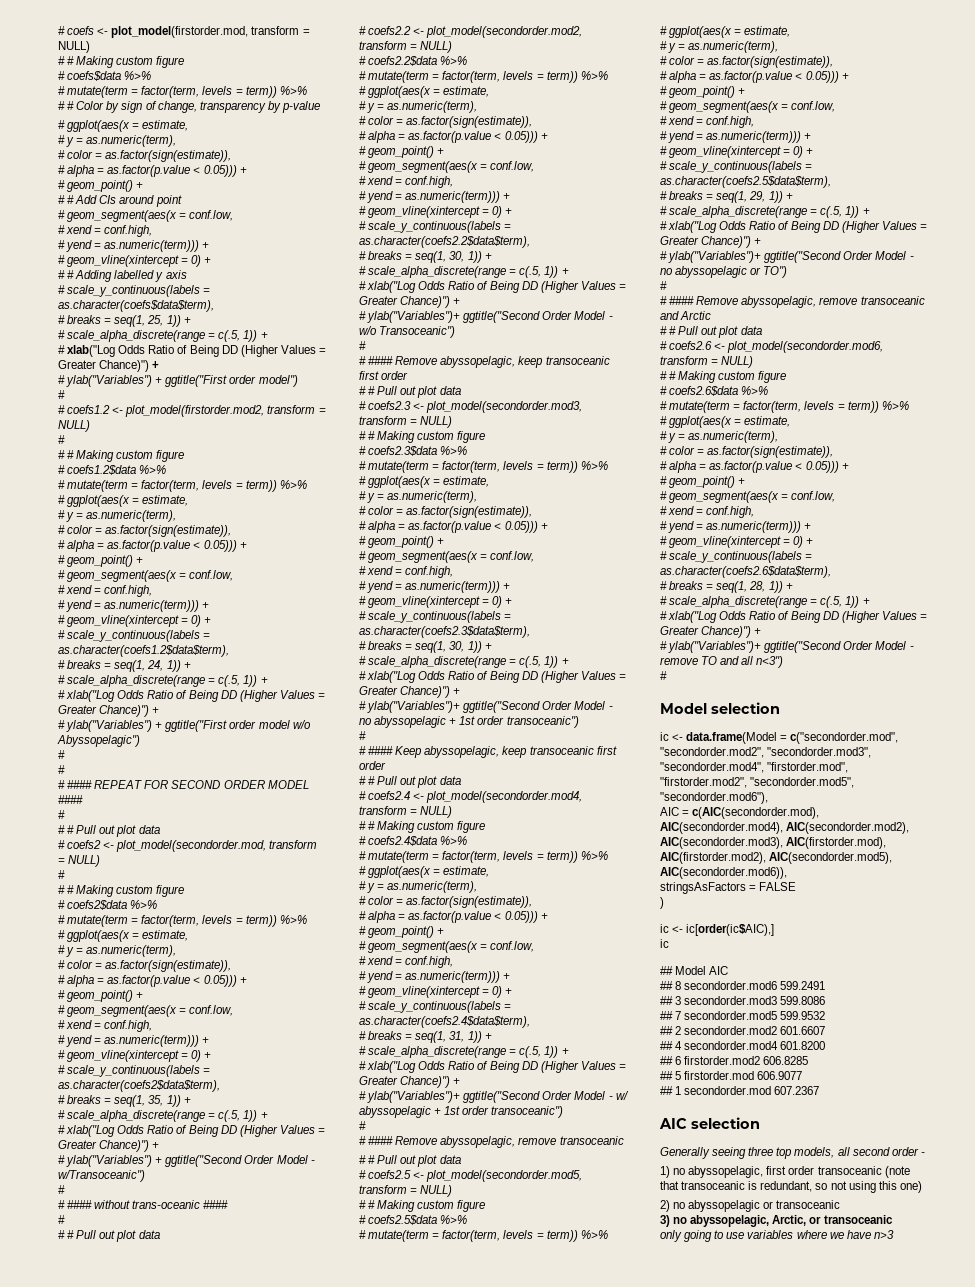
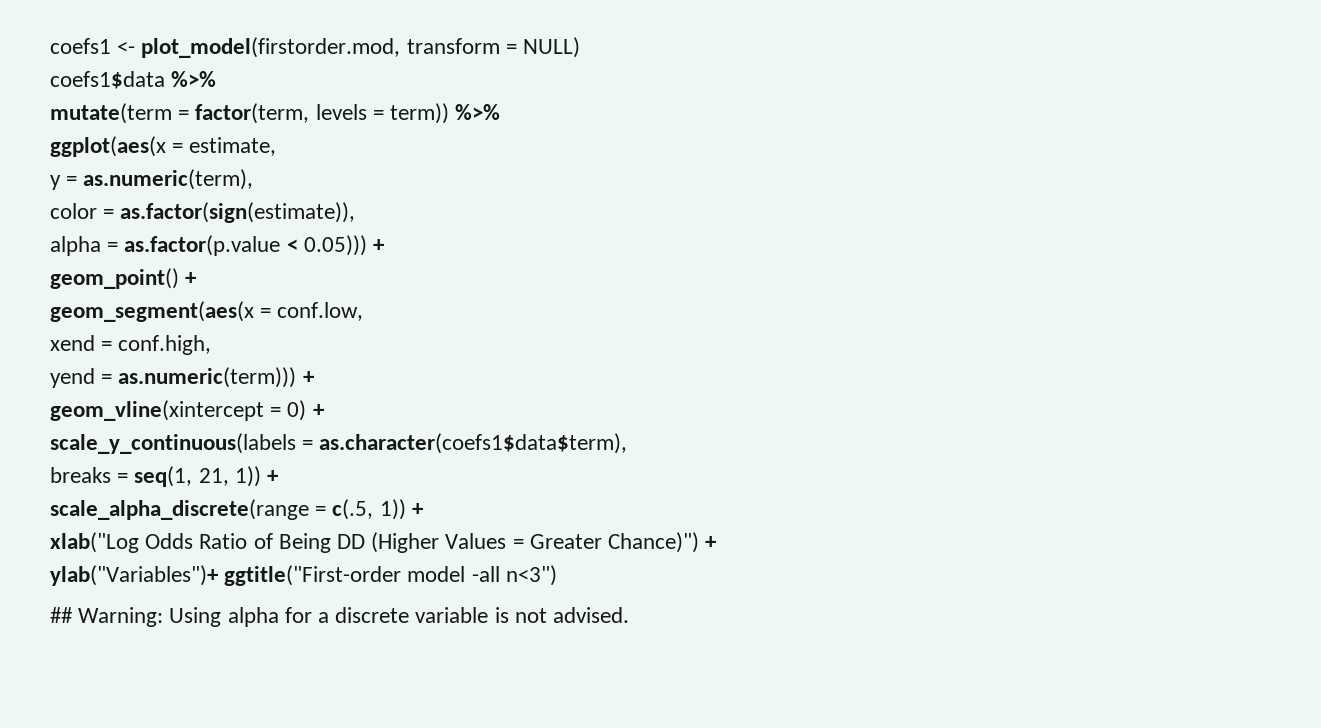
[58,26,95,35] # coefs -> [50,38,111,54] coefs1
[58,56,185,68] [58,71,152,81] [58,86,307,98] [58,101,320,113] [58,120,189,132] [58,135,177,147] [58,150,232,162] [58,165,247,177] [58,180,144,192] [58,195,182,207] [58,210,234,222] [58,225,153,237] [58,240,210,252] [58,255,212,267] [58,270,187,282] [58,285,211,297] [58,300,214,312] [58,315,191,327] [58,330,268,342] [58,345,65,354] # # Making custom figure // # coefs$data %>% // # mutate(term = factor(term, levels = term)) %>% // # # Color by sign of change, transparency by p-value // # ggplot(aes(x = estimate, // # y = as.numeric(term), // # color = as.factor(sign(estimate)), // # alpha = as.factor(p.value < 0.05))) + // # geom_point() + // # # Add CIs around point // # geom_segment(aes(x = conf.low, // # xend = conf.high, // # yend = as.numeric(term))) + // # geom_vline(xintercept = 0) + // # # Adding labelled y axis // # scale_y_continuous(labels = as.character(coefs$data$term), // # breaks = seq(1, 25, 1)) + // # scale_alpha_discrete(range = c(.5, 1)) + // # -> [50,71,217,89] [50,103,501,124] [50,136,277,157] [50,169,254,190] [50,202,356,223] [50,235,386,256] [50,268,198,289] [50,301,364,322] [50,335,212,355] [50,367,315,388] [50,400,325,421] [50,433,628,454] [50,466,280,487] [50,499,424,520] coefs1$data %>% // mutate(term = factor(term, levels = term)) %>% // ggplot(aes(x = estimate, // y = as.numeric(term), // color = as.factor(sign(estimate)), // alpha = as.factor(p.value < 0.05))) + // geom_point() + // geom_segment(aes(x = conf.low, // xend = conf.high, // yend = as.numeric(term))) + // geom_vline(xintercept = 0) + // scale_y_continuous(labels = as.character(coefs1$data$term), // breaks = seq(1, 21, 1)) + // scale_alpha_discrete(range = c(.5, 1)) + //
[58,375,298,387] [58,390,65,399] [58,405,326,417] [58,420,90,432] [58,435,65,444] [58,450,185,462] [58,465,167,475] [58,480,307,492] [58,495,189,507] [58,510,177,522] [58,525,232,537] [58,540,247,552] [58,555,144,567] [58,570,234,582] [58,585,153,597] [58,600,210,612] [58,615,212,627] [58,630,211,642] [58,645,229,657] [58,660,191,672] [58,675,268,687] [58,690,325,702] [58,705,160,717] [58,720,311,732] [57,735,140,747] [58,750,65,759] [58,765,65,774] [58,780,309,789] [58,795,83,804] [58,810,65,819] [58,825,160,837] [58,840,318,852] [58,855,101,867] [58,870,65,879] [58,885,185,897] [58,900,158,910] [58,915,307,927] [58,930,189,942] [58,945,177,957] [58,960,232,972] [58,975,247,987] [58,990,144,1002] [58,1005,234,1017] [58,1020,153,1032] [58,1035,210,1047] [58,1050,212,1062] [58,1065,211,1077] [58,1080,220,1092] [58,1095,191,1107] [58,1110,268,1122] [58,1125,325,1137] [58,1140,160,1152] [58,1155,315,1167] [58,1170,145,1182] [58,1185,65,1194] [58,1200,229,1209] [58,1215,65,1224] [58,1230,160,1242] [359,26,583,38] [359,41,453,53] [359,56,468,66] [359,71,608,83] [359,86,490,98] [359,101,478,113] [359,116,533,128] [359,131,548,143] [359,146,445,158] [359,161,535,173] [359,176,454,188] [359,191,511,203] [359,206,513,218] [359,221,512,233] [359,236,530,248] [359,251,492,263] [359,266,569,278] [359,281,626,293] [359,296,461,308] [359,311,613,323] [359,326,456,338] [359,341,366,350] [359,356,610,368] [359,371,409,380] [359,386,461,398] [359,401,583,413] [359,416,453,428] [359,431,486,443] [359,446,468,456] [359,461,608,473] [359,476,490,488] [359,491,478,503] [359,506,533,518] [359,521,548,533] [359,536,445,548] [359,551,535,563] [359,566,454,578] [359,581,511,593] [359,596,513,608] [359,611,512,623] [359,626,530,638] [359,641,492,653] [359,656,569,668] [359,671,626,683] [359,686,461,698] [359,701,613,713] [359,716,579,728] [359,731,366,740] [359,746,617,758] [359,761,386,770] [359,776,461,788] [359,791,583,803] [359,806,453,818] [359,821,486,833] [359,836,468,846] [359,851,608,863] [359,866,490,878] [359,881,478,893] [359,896,533,908] [359,911,548,923] [359,926,445,938] [359,941,535,953] [359,956,454,968] [359,971,511,983] [359,986,513,998] [359,1001,512,1013] [359,1016,530,1028] [359,1031,492,1043] [359,1046,569,1058] [359,1061,626,1073] [359,1076,461,1088] [359,1091,629,1103] [359,1106,564,1118] [359,1121,366,1130] [359,1136,624,1148] [359,1155,461,1167] [359,1170,583,1182] [359,1185,453,1197] [359,1200,486,1212] [359,1215,468,1225] [359,1230,608,1242] [660,26,791,38] [660,41,779,53] [660,56,834,68] [660,71,849,83] [660,86,746,98] [660,101,836,113] [660,116,755,128] [660,131,812,143] [660,146,814,158] [660,161,813,173] [660,176,831,188] [660,191,793,203] [660,206,870,218] [660,221,927,233] [660,236,762,248] [660,251,914,263] [660,266,788,278] [660,281,667,290] [660,296,925,308] [660,311,712,320] [660,326,762,338] [660,341,884,353] [660,356,754,368] [660,371,787,383] [660,386,769,396] [660,401,909,413] [660,416,791,428] [660,431,779,443] [660,446,834,458] [660,461,849,473] [660,476,746,488] [660,491,836,503] [660,506,755,518] [660,521,812,533] [660,536,814,548] [660,551,813,563] [660,566,831,578] [660,581,793,593] [660,596,870,608] [660,611,927,623] [660,626,762,638] [660,641,914,653] [660,656,784,668] [660,671,667,680] [660,702,780,714] [660,732,899,744] [660,747,872,758] [660,762,849,773] [660,777,855,788] [660,792,768,804] [660,807,820,819] [660,822,910,834] [660,837,887,849] [660,852,893,864] [660,867,787,879] [660,882,797,894] [660,897,664,909] [660,924,775,936] [660,939,669,948] [660,966,729,975] [660,981,826,990] [660,996,826,1005] [660,1011,826,1020] [660,1026,826,1035] [660,1041,826,1050] [660,1056,809,1065] [660,1071,803,1080] [660,1086,820,1095] [659,1117,760,1129] [660,1147,925,1159] [660,1166,910,1178] [660,1181,922,1193] [660,1200,841,1212] [660,1215,893,1227] [660,1230,894,1242] # ylab("Variables") + ggtitle("First order model") // # // # coefs1.2 <- plot_model(firstorder.mod2, transform = NULL) // # // # # Making custom figure // # coefs1.2$data %>% // # mutate(term = factor(term, levels = term)) %>% // # ggplot(aes(x = estimate, // # y = as.numeric(term), // # color = as.factor(sign(estimate)), // # alpha = as.factor(p.value < 0.05))) + // # geom_point() + // # geom_segment(aes(x = conf.low, // # xend = conf.high, // # yend = as.numeric(term))) + // # geom_vline(xintercept = 0) + // # scale_y_continuous(labels = as.character(coefs1.2$data$term), // # breaks = seq(1, 24, 1)) + // # scale_alpha_discrete(range = c(.5, 1)) + // # xlab("Log Odds Ratio of Being DD (Higher Values = Greater Chance)") + // # ylab("Variables") + ggtitle("First order model w/o Abyssopelagic") // # // # // # #### REPEAT FOR SECOND ORDER MODEL #### // # // # # Pull out plot data // # coefs2 <- plot_model(secondorder.mod, transform = NULL) // # // # # Making custom figure // # coefs2$data %>% // # mutate(term = factor(term, levels = term)) %>% // # ggplot(aes(x = estimate, // # y = as.numeric(term), // # color = as.factor(sign(estimate)), // # alpha = as.factor(p.value < 0.05))) + // # geom_point() + // # geom_segment(aes(x = conf.low, // # xend = conf.high, // # yend = as.numeric(term))) + // # geom_vline(xintercept = 0) + // # scale_y_continuous(labels = as.character(coefs2$data$term), // # breaks = seq(1, 35, 1)) + // # scale_alpha_discrete(range = c(.5, 1)) + // # xlab("Log Odds Ratio of Being DD (Higher Values = Greater Chance)") + // # ylab("Variables") + ggtitle("Second Order Model - w/Transoceanic") // # // # #### without trans-oceanic #### // # // # # Pull out plot data // # coefs2.2 <- plot_model(secondorder.mod2, transform = NULL) // # coefs2.2$data %>% // # mutate(term = factor(term, levels = term)) %>% // # ggplot(aes(x = estimate, // # y = as.numeric(term), // # color = as.factor(sign(estimate)), // # alpha = as.factor(p.value < 0.05))) + // # geom_point() + // # geom_segment(aes(x = conf.low, // # xend = conf.high, // # yend = as.numeric(term))) + // # geom_vline(xintercept = 0) + // # scale_y_continuous(labels = as.character(coefs2.2$data$term), // # breaks = seq(1, 30, 1)) + // # scale_alpha_discrete(range = c(.5, 1)) + // # xlab("Log Odds Ratio of Being DD (Higher Values = Greater Chance)") + // # ylab("Variables")+ ggtitle("Second Order Model - w/o Transoceanic") // # // # #### Remove abyssopelagic, keep transoceanic first order // # # Pull out plot data // # coefs2.3 <- plot_model(secondorder.mod3, transform = NULL) // # # Making custom figure // # coefs2.3$data %>% // # mutate(term = factor(term, levels = term)) %>% // # ggplot(aes(x = estimate, // # y = as.numeric(term), // # color = as.factor(sign(estimate)), // # alpha = as.factor(p.value < 0.05))) + // # geom_point() + // # geom_segment(aes(x = conf.low, // # xend = conf.high, // # yend = as.numeric(term))) + // # geom_vline(xintercept = 0) + // # scale_y_continuous(labels = as.character(coefs2.3$data$term), // # breaks = seq(1, 30, 1)) + // # scale_alpha_discrete(range = c(.5, 1)) + // # xlab("Log Odds Ratio of Being DD (Higher Values = Greater Chance)") + // # ylab("Variables")+ ggtitle("Second Order Model - no abyssopelagic + 1st order transoceanic") // # // # #### Keep abyssopelagic, keep transoceanic first order // # # Pull out plot data // # coefs2.4 <- plot_model(secondorder.mod4, transform = NULL) // # # Making custom figure // # coefs2.4$data %>% // # mutate(term = factor(term, levels = term)) %>% // # ggplot(aes(x = estimate, // # y = as.numeric(term), // # color = as.factor(sign(estimate)), // # alpha = as.factor(p.value < 0.05))) + // # geom_point() + // # geom_segment(aes(x = conf.low, // # xend = conf.high, // # yend = as.numeric(term))) + // # geom_vline(xintercept = 0) + // # scale_y_continuous(labels = as.character(coefs2.4$data$term), // # breaks = seq(1, 31, 1)) + // # scale_alpha_discrete(range = c(.5, 1)) + // # xlab("Log Odds Ratio of Being DD (Higher Values = Greater Chance)") + // # ylab("Variables")+ ggtitle("Second Order Model - w/ abyssopelagic + 1st order transoceanic") // # // # #### Remove abyssopelagic, remove transoceanic // # # Pull out plot data // # coefs2.5 <- plot_model(secondorder.mod5, transform = NULL) // # # Making custom figure // # coefs2.5$data %>% // # mutate(term = factor(term, levels = term)) %>% // # ggplot(aes(x = estimate, // # y = as.numeric(term), // # color = as.factor(sign(estimate)), // # alpha = as.factor(p.value < 0.05))) + // # geom_point() + // # geom_segment(aes(x = conf.low, // # xend = conf.high, // # yend = as.numeric(term))) + // # geom_vline(xintercept = 0) + // # scale_y_continuous(labels = as.character(coefs2.5$data$term), // # breaks = seq(1, 29, 1)) + // # scale_alpha_discrete(range = c(.5, 1)) + // # xlab("Log Odds Ratio of Being DD (Higher Values = Greater Chance)") + // # ylab("Variables")+ ggtitle("Second Order Model - no abyssopelagic or TO") // # // # #### Remove abyssopelagic, remove transoceanic and Arctic // # # Pull out plot data // # coefs2.6 <- plot_model(secondorder.mod6, transform = NULL) // # # Making custom figure // # coefs2.6$data %>% // # mutate(term = factor(term, levels = term)) %>% // # ggplot(aes(x = estimate, // # y = as.numeric(term), // # color = as.factor(sign(estimate)), // # alpha = as.factor(p.value < 0.05))) + // # geom_point() + // # geom_segment(aes(x = conf.low, // # xend = conf.high, // # yend = as.numeric(term))) + // # geom_vline(xintercept = 0) + // # scale_y_continuous(labels = as.character(coefs2.6$data$term), // # breaks = seq(1, 28, 1)) + // # scale_alpha_discrete(range = c(.5, 1)) + // # xlab("Log Odds Ratio of Being DD (Higher Values = Greater Chance)") + // # ylab("Variables")+ ggtitle("Second Order Model - remove TO and all n<3") // # // Model selection // ic <- data.frame(Model = c("secondorder.mod", "secondorder.mod2", "secondorder.mod3", "secondorder.mod4", "firstorder.mod", "firstorder.mod2", "secondorder.mod5", "secondorder.mod6"), // AIC = c(AIC(secondorder.mod), AIC(secondorder.mod4), AIC(secondorder.mod2), AIC(secondorder.mod3), AIC(firstorder.mod), AIC(firstorder.mod2), AIC(secondorder.mod5), AIC(secondorder.mod6)), // stringsAsFactors = FALSE // ) // ic <- ic[order(ic$AIC),] // ic // ## Model AIC // ## 8 secondorder.mod6 599.2491 // ## 3 secondorder.mod3 599.8086 // ## 7 secondorder.mod5 599.9532 // ## 2 secondorder.mod2 601.6607 // ## 4 secondorder.mod4 601.8200 // ## 6 firstorder.mod2 606.8285 // ## 5 firstorder.mod 606.9077 // ## 1 secondorder.mod 607.2367 // AIC selection // Generally seeing three top models, all second order - // 1) no abyssopelagic, first order transoceanic (note that transoceanic is redundant, so not using this one) // 2) no abyssopelagic or transoceanic // 3) no abyssopelagic, Arctic, or transoceanic // only going to use variables where we have n>3 -> [50,565,557,586] [50,607,630,627] ylab("Variables")+ ggtitle("First-order model -all n<3") // ## Warning: Using alpha for a discrete variable is not advised.

